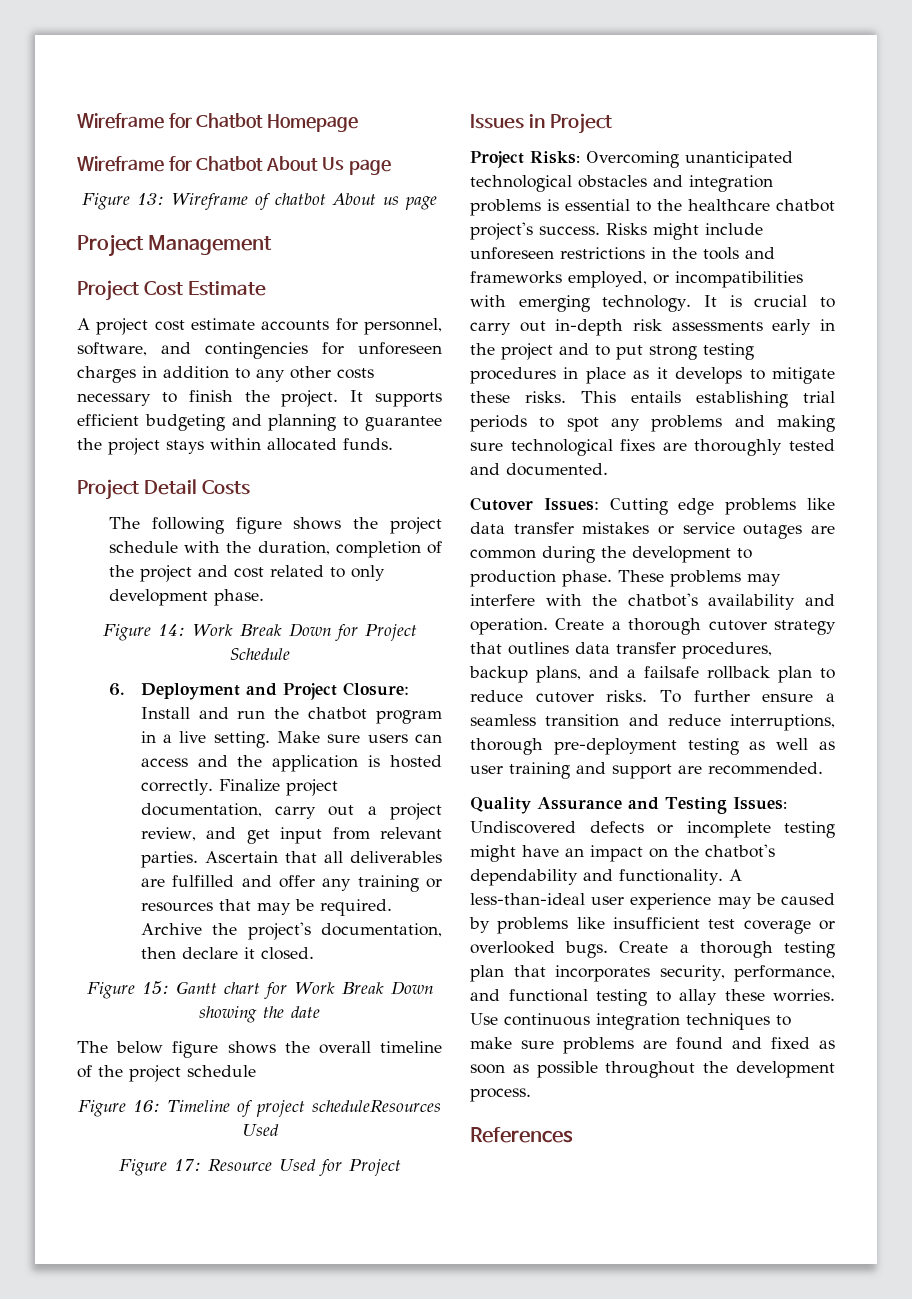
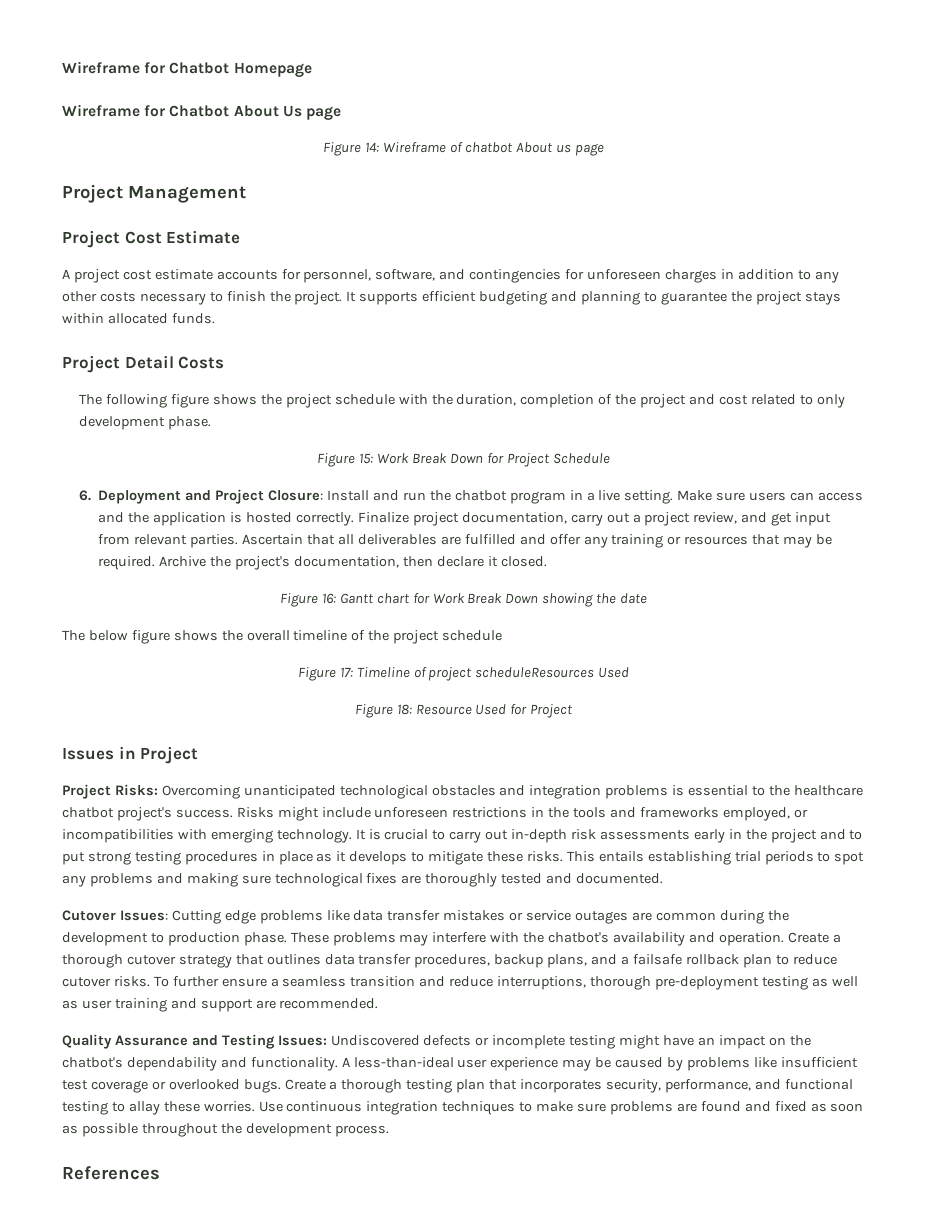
[137,193,165,205] 13: -> [365,142,380,152] 14:
[157,624,185,636] 14: -> [359,453,374,464] 15:
[141,981,169,995] 15: -> [321,593,336,604] 16:
[133,1100,160,1112] 16: -> [339,667,353,677] 17:
[173,1159,201,1171] 17: -> [396,704,412,715] 18:

